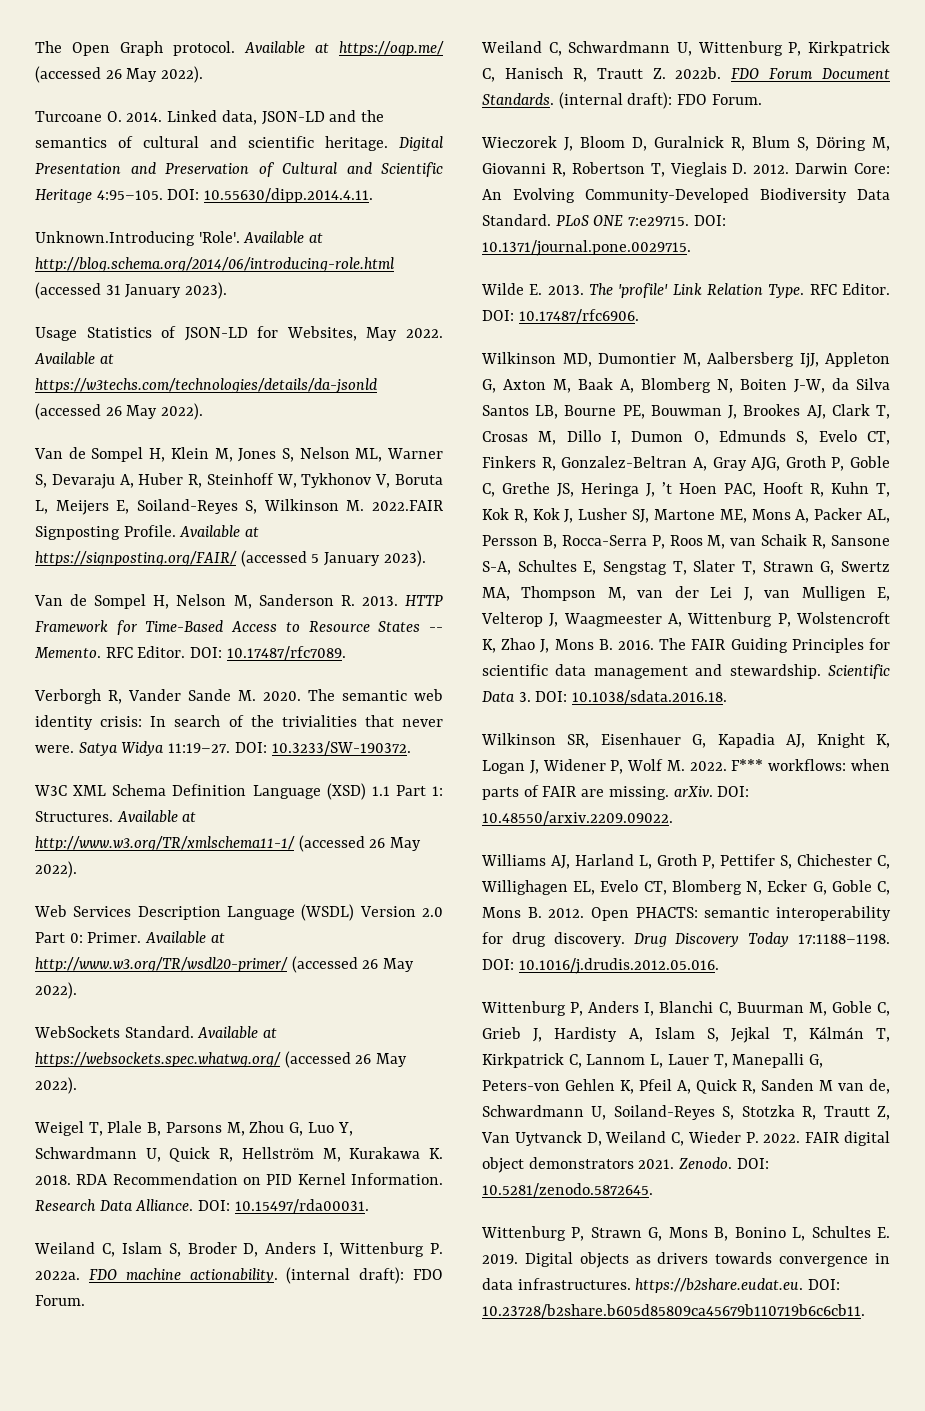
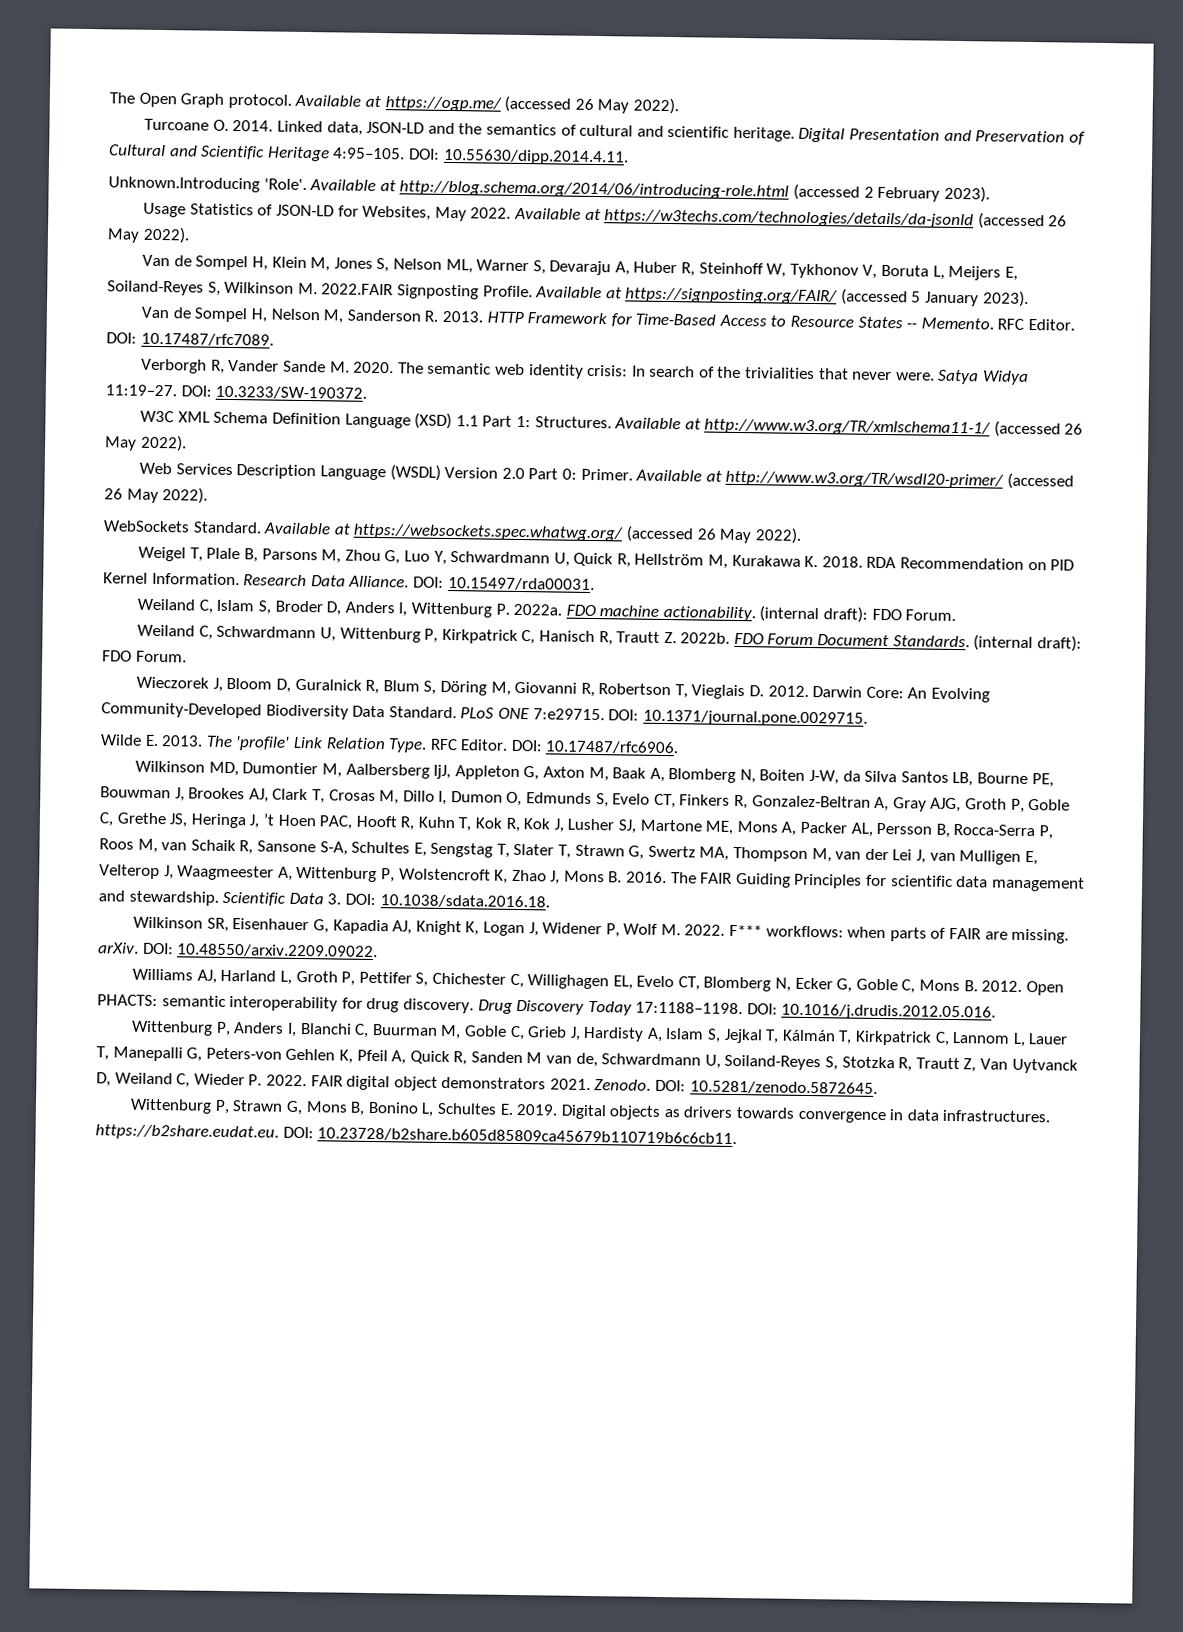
[105,284,182,298] 31 January -> [863,186,941,202] 2 February

